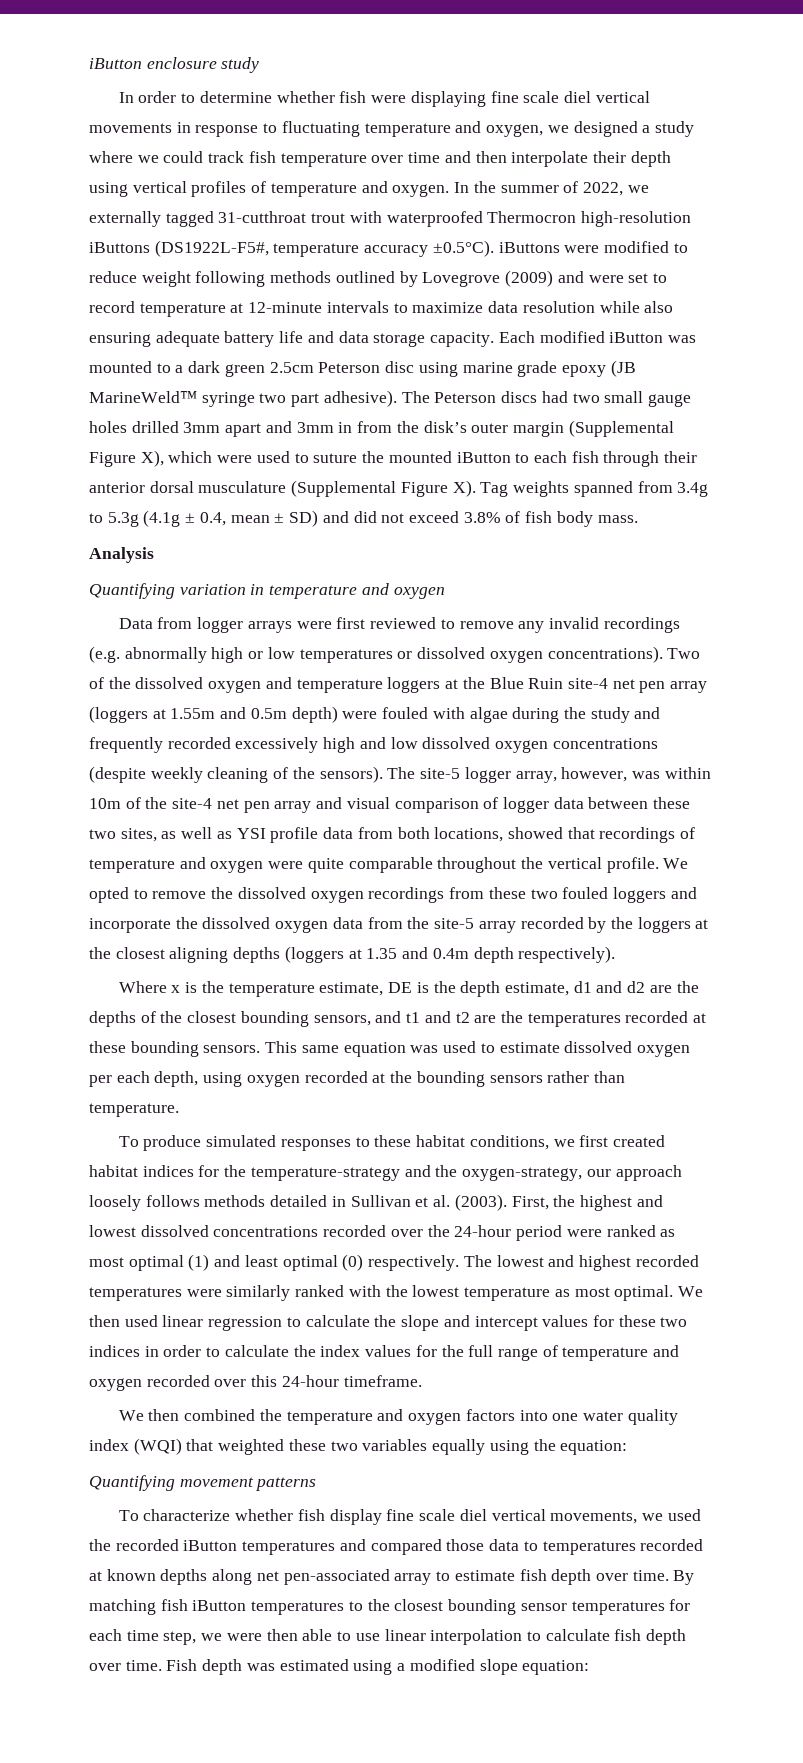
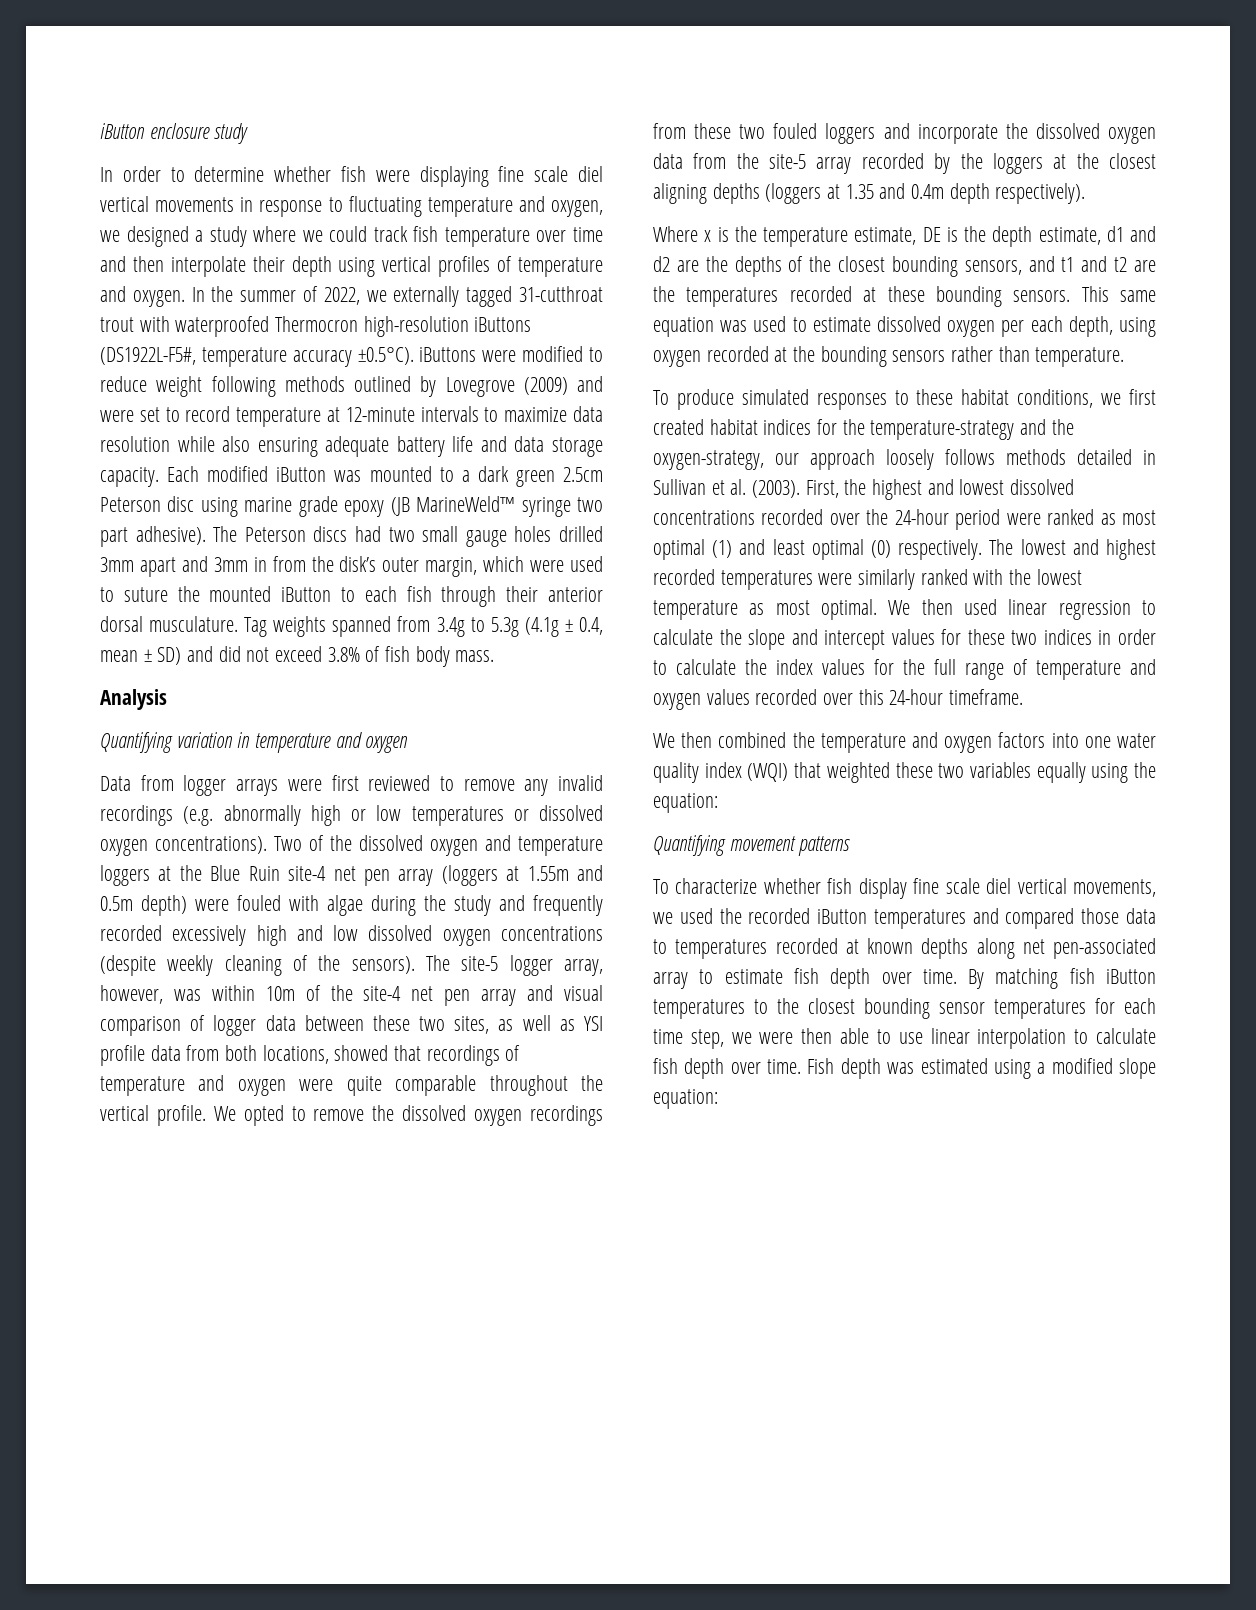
[512,420,674,437] [89,450,164,467] margin (Supplemental Figure X), -> [425,557,478,577] margin,
[198,480,476,497] musculature (Supplemental Figure X). -> [149,616,239,632] musculature.
(142, 1384) none -> [706,689,750,705] values

